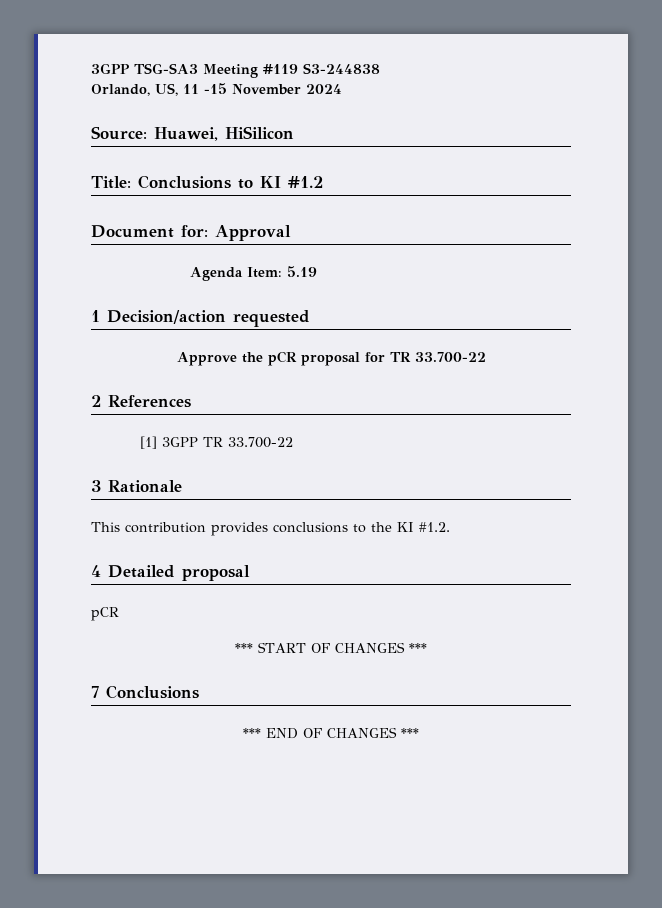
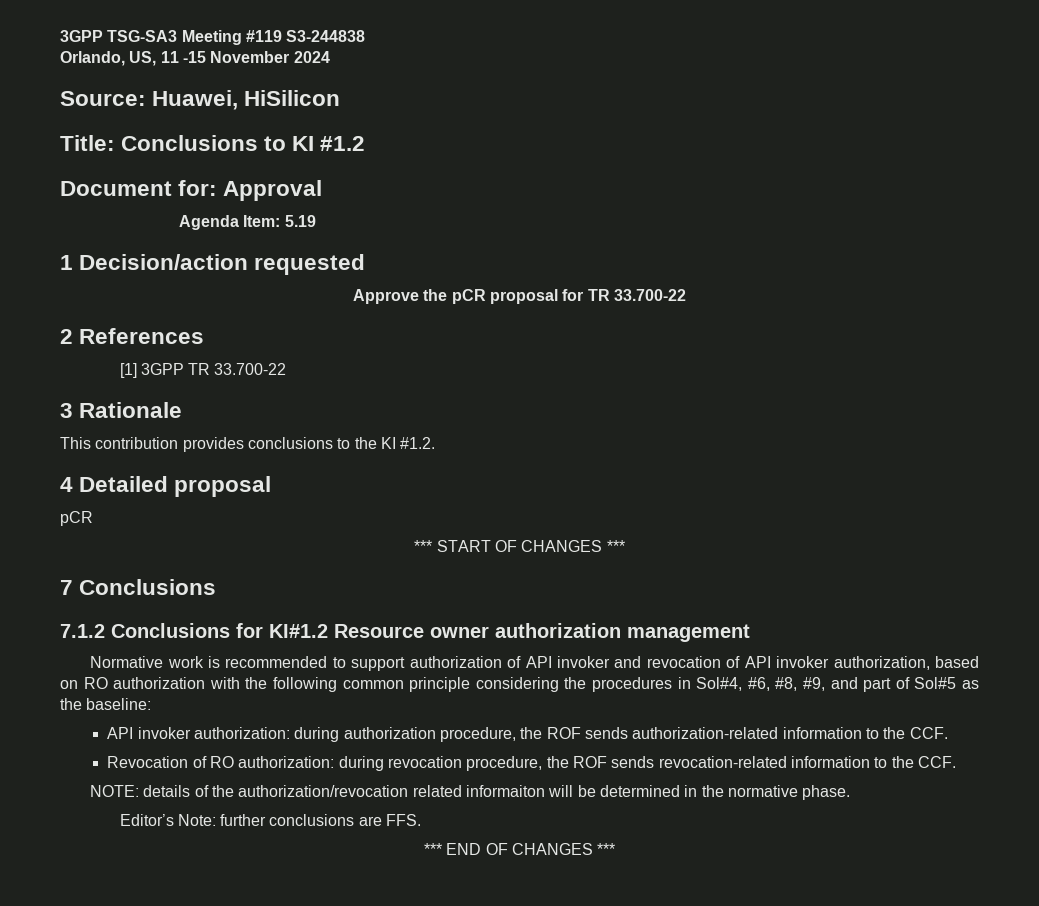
(199, 692) none -> [60,623,750,642] [90,656,980,671] [60,677,980,692] [60,698,152,710] [107,727,948,742] [107,756,956,771] [90,785,851,800] [119,814,422,826] // 7.1.2 Conclusions for KI#1.2 Resource owner authorization management // Normative work is recommended to support authorization of API invoker and revocation of API invoker authorization, based on RO authorization with the following common principle considering the procedures in Sol#4, #6, #8, #9, and part of Sol#5 as the baseline: // API invoker authorization: during authorization procedure, the ROF sends authorization-related information to the CCF. // Revocation of RO authorization: during revocation procedure, the ROF sends revocation-related information to the CCF. // NOTE: details of the authorization/revocation related informaiton will be determined in the normative phase. // Editor’s Note: further conclusions are FFS.

